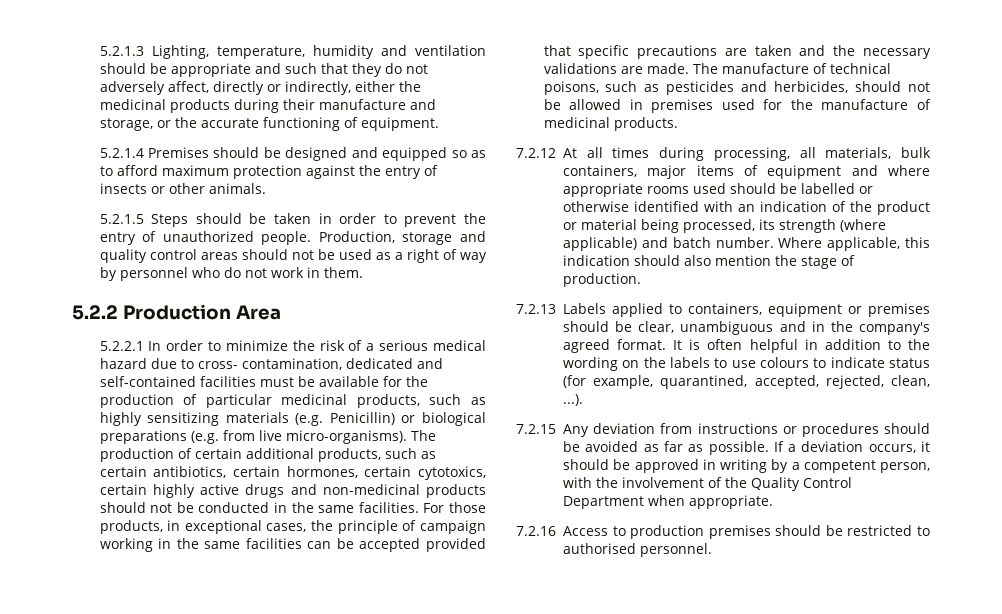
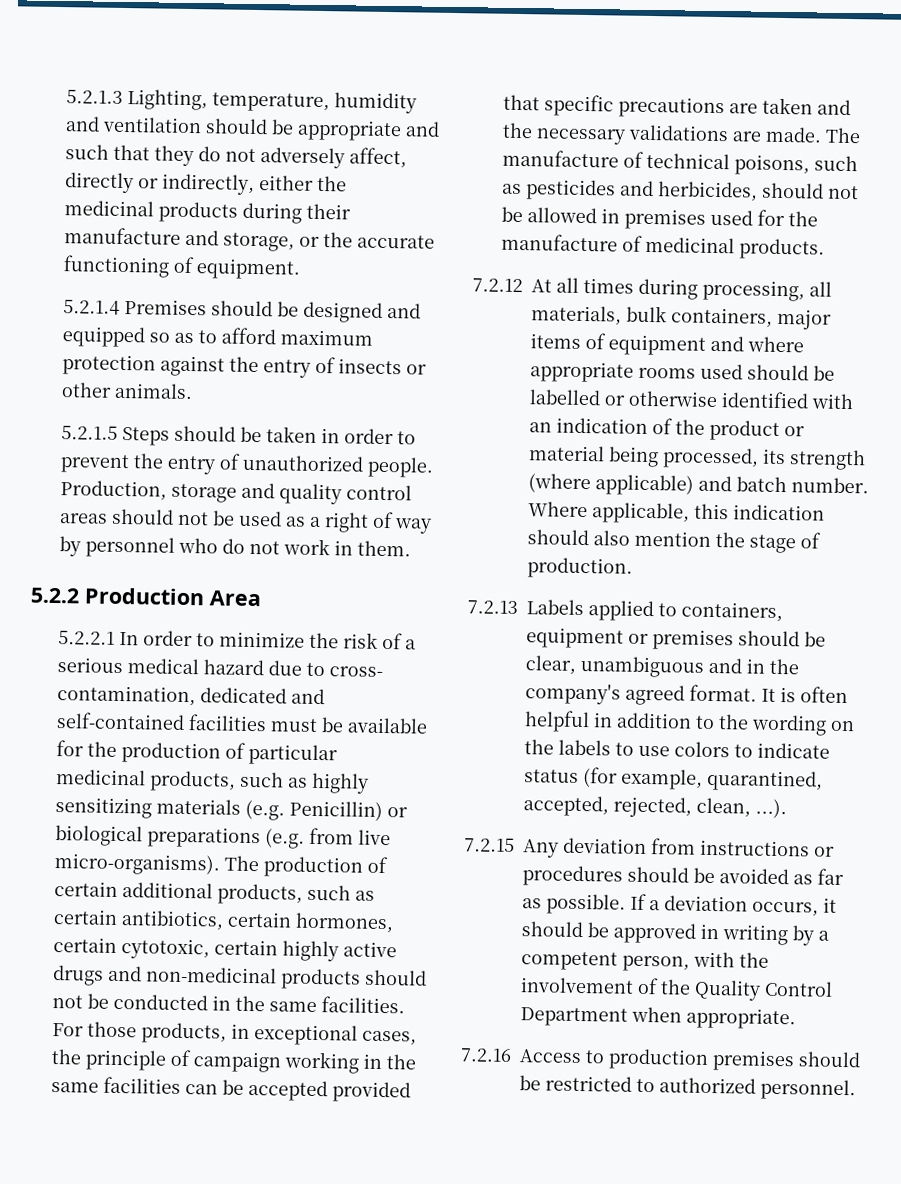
[417,466,486,480] cytotoxics, -> [121,938,211,960] cytotoxic,
[760,357,809,368] colours -> [674,741,730,758] colors
[563,543,636,554] authorised -> [659,1077,756,1094] authorized

